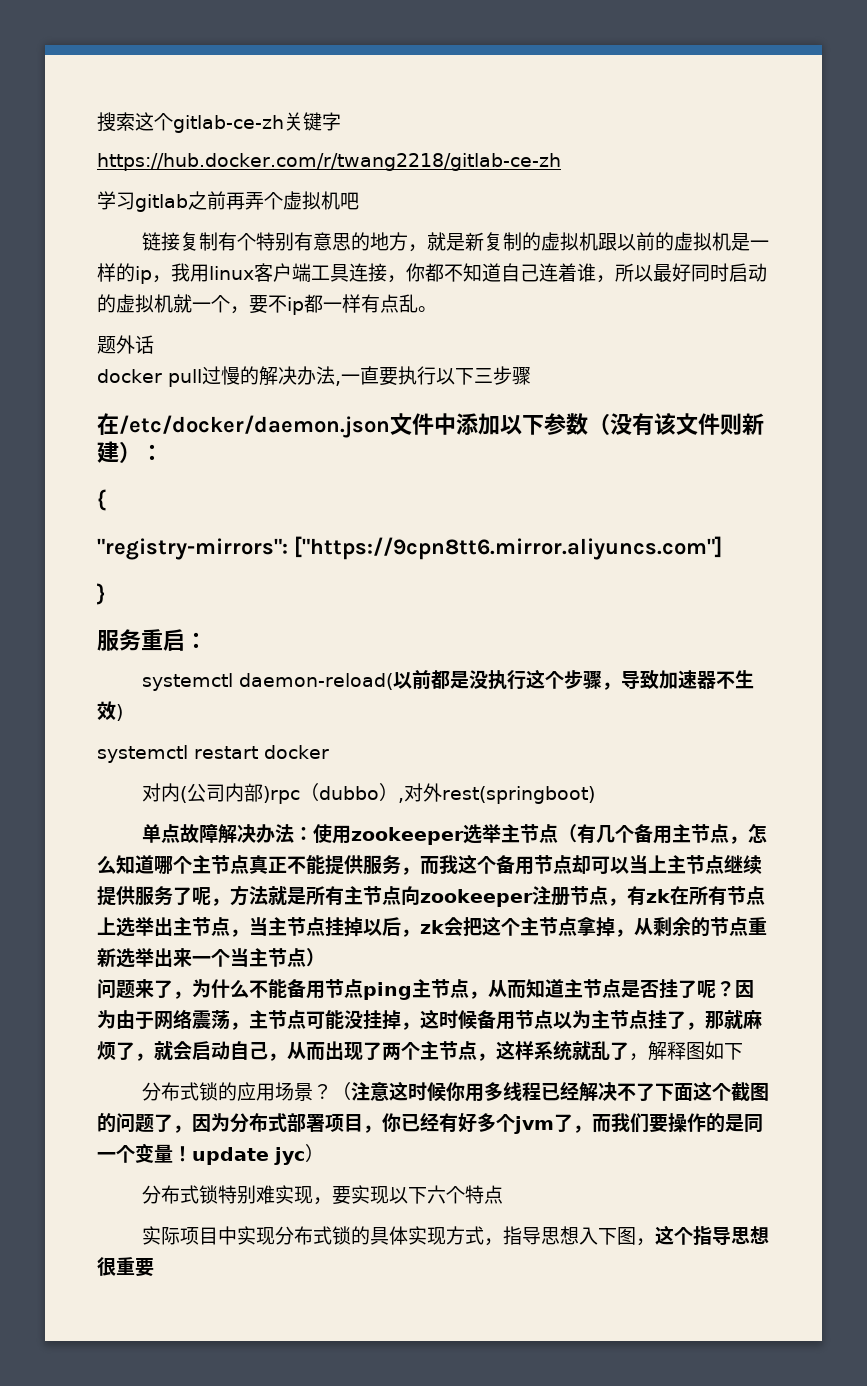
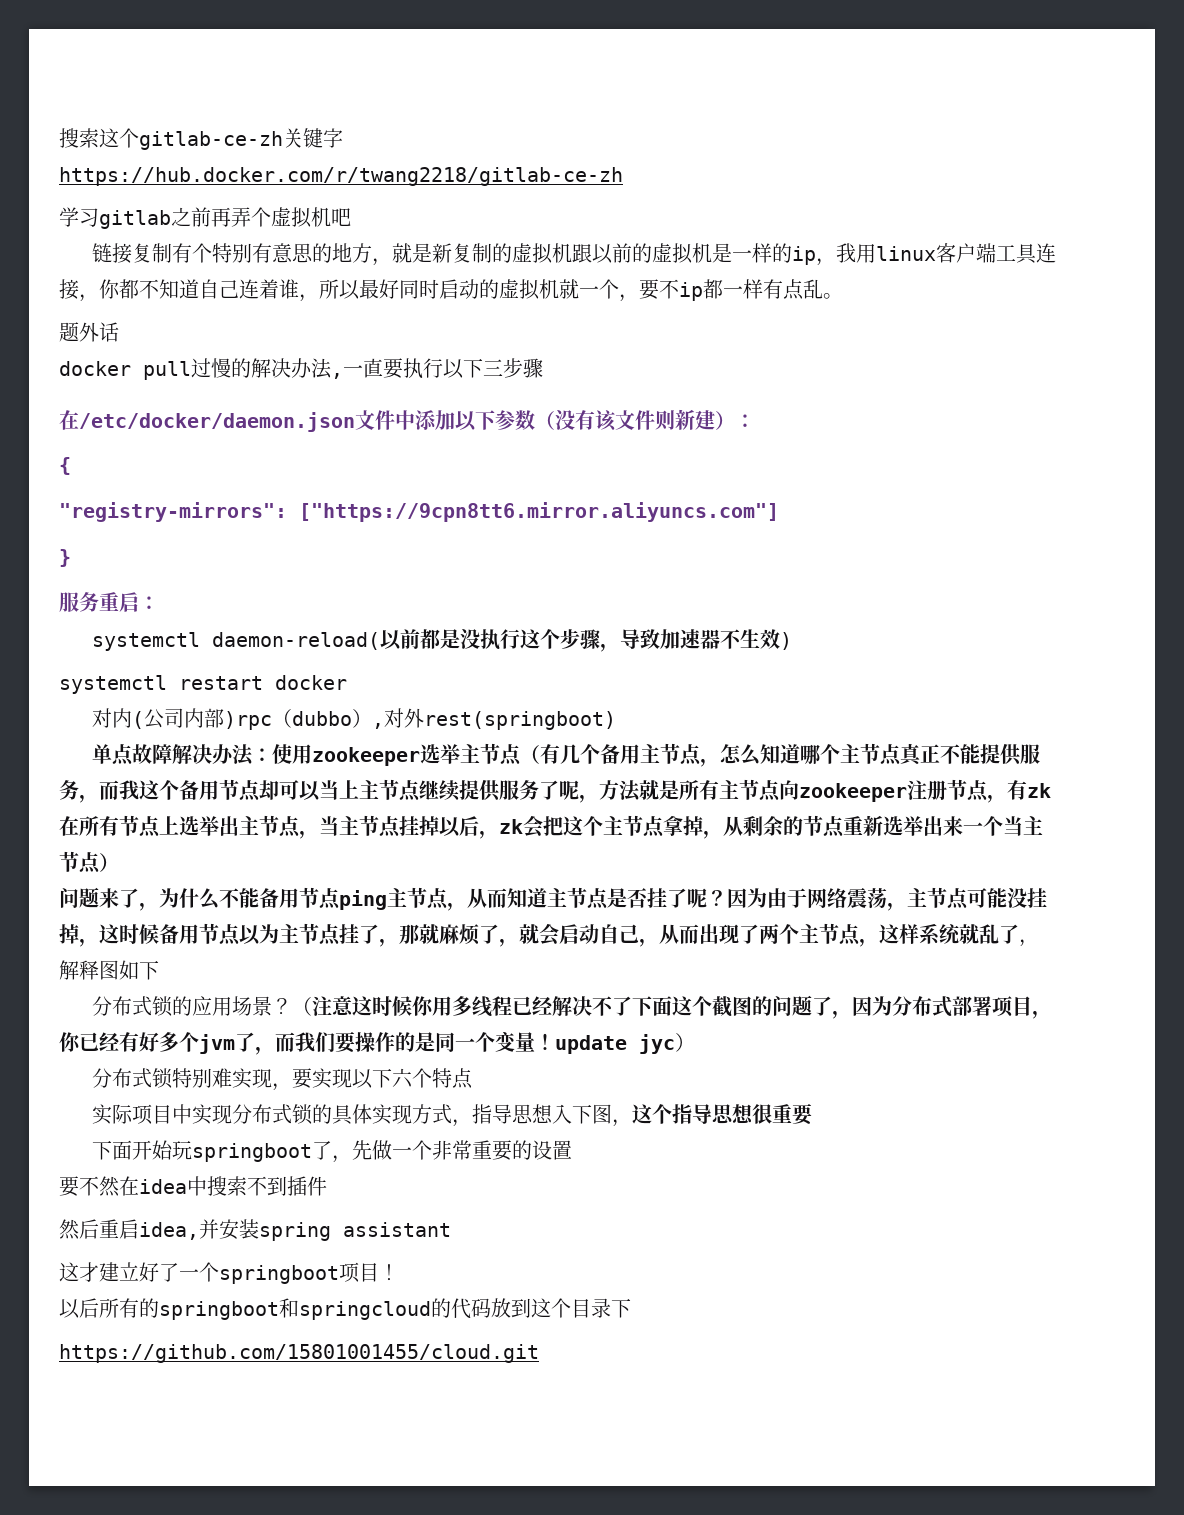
(154, 1267) none -> [91,1140,572,1163] [59,1176,327,1197] [59,1219,451,1241] [59,1262,399,1284] [59,1298,631,1320] [59,1344,539,1363] // 下面开始玩springboot了，先做一个非常重要的设置 // 要不然在idea中搜索不到插件 // 然后重启idea,并安装spring assistant // 这才建立好了一个springboot项目！ // 以后所有的springboot和springcloud的代码放到这个目录下 // https://github.com/15801001455/cloud.git

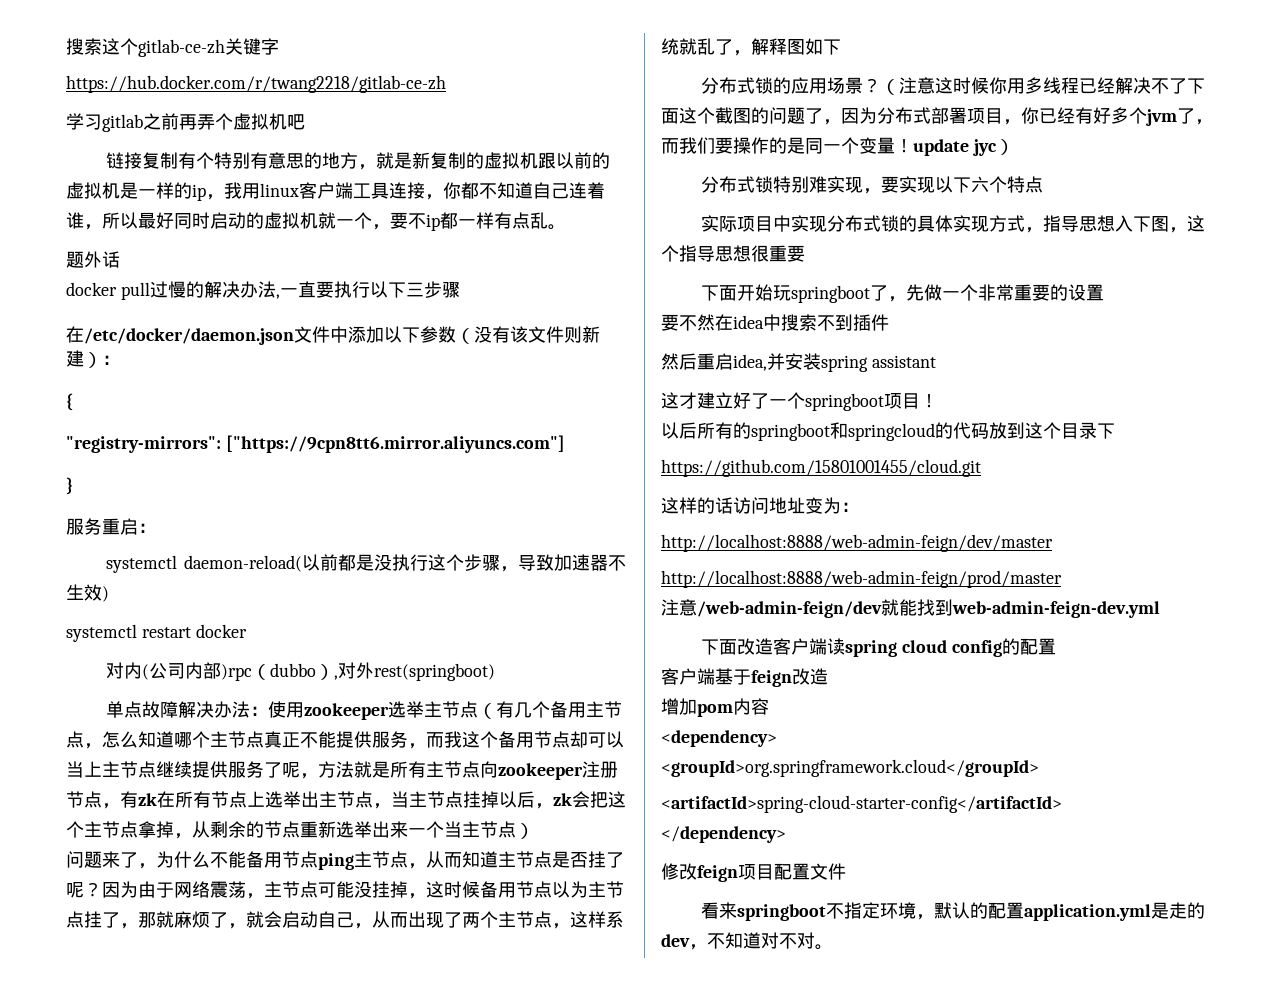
(539, 1353) none -> [661,497,859,514] [661,534,1053,552] [661,570,1062,588] [661,599,1160,618] [701,638,1056,657] [661,668,828,687] [661,698,769,717] [661,730,777,747] [661,759,1039,777] [661,795,1062,813] [661,826,786,843] [661,863,846,882] [701,902,1206,921] [661,932,833,950] // 这样的话访问地址变为： // http://localhost:8888/web-admin-feign/dev/master // http://localhost:8888/web-admin-feign/prod/master // 注意/web-admin-feign/dev就能找到web-admin-feign-dev.yml // 下面改造客户端读spring cloud config的配置 // 客户端基于feign改造 // 增加pom内容 // <dependency> // <groupId>org.springframework.cloud</groupId> // <artifactId>spring-cloud-starter-config</artifactId> // </dependency> // 修改feign项目配置文件 // 看来springboot不指定环境，默认的配置application.yml是走的dev，不知道对不对。

